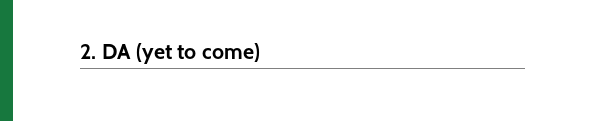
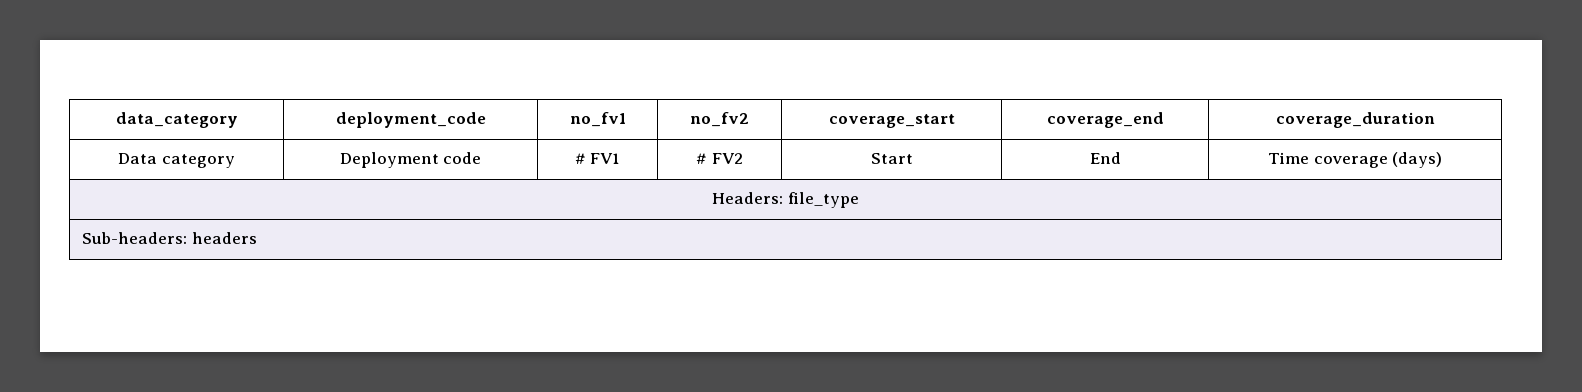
[80,43,261,64] 2. DA (yet to come) -> [115,112,238,128] [335,112,486,128] [569,112,626,127] [690,112,749,127] [828,114,955,128] [1046,112,1164,128] [1275,112,1435,128] [118,153,235,168] [339,152,482,168] [574,153,621,164] [696,153,743,164] [870,153,913,164] [1089,152,1121,164] [1267,152,1443,168] [712,192,859,208] [82,232,257,244] data_category | deployment_code | no_fv1 | no_fv2 | coverage_start | coverage_end | coverage_duration // Data category | Deployment code | # FV1 | # FV2 | Start | End | Time coverage (days) // Headers: file_type // Sub-headers: headers

